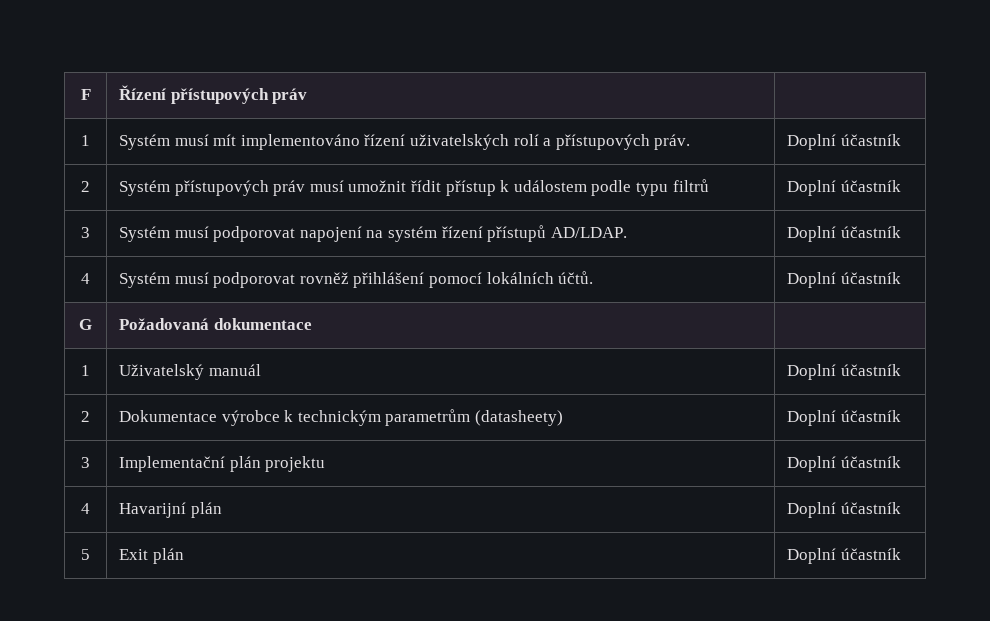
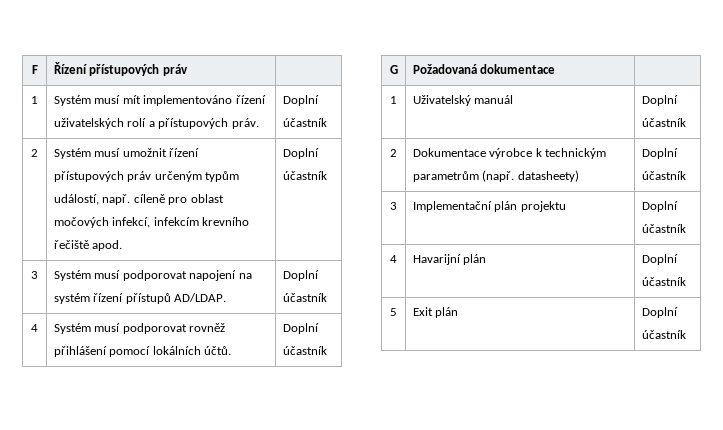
[174,179,709,196] přístupových práv musí umožnit řídit přístup k událostem podle typu filtrů -> [94,148,200,157] [53,171,240,182] [53,194,224,205] [53,217,250,228] [53,240,123,251] musí umožnit řízení přístupových práv určeným typům událostí, např. cíleně pro oblast močových infekcí, infekcím krevního řečiště apod.
[475,410,564,426] (datasheety) -> [482,170,579,182] (např. datasheety)

